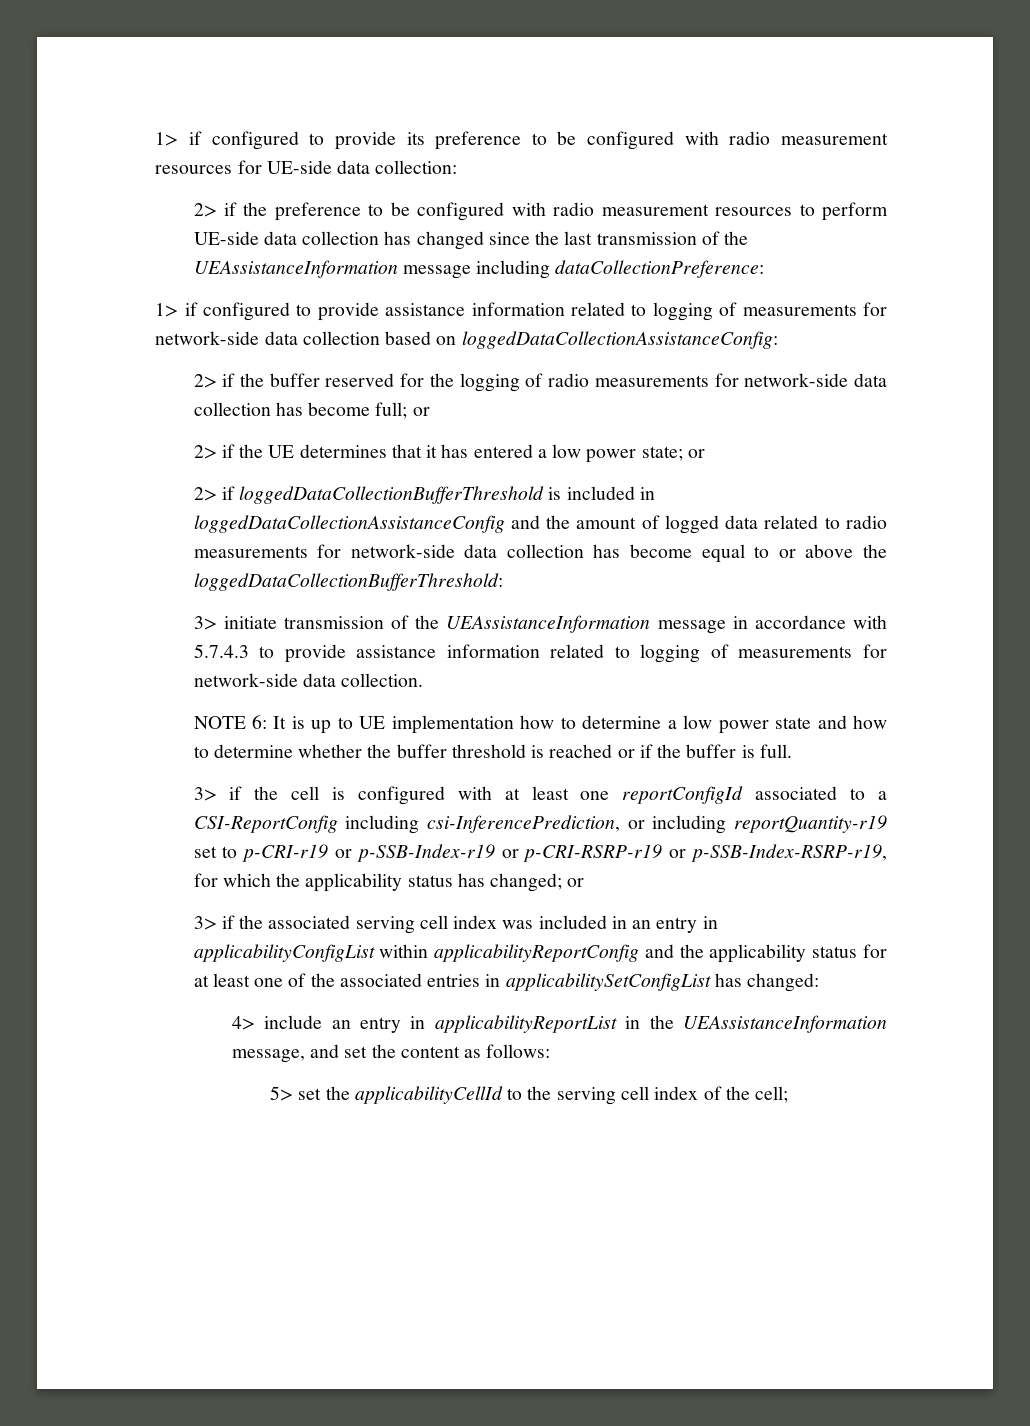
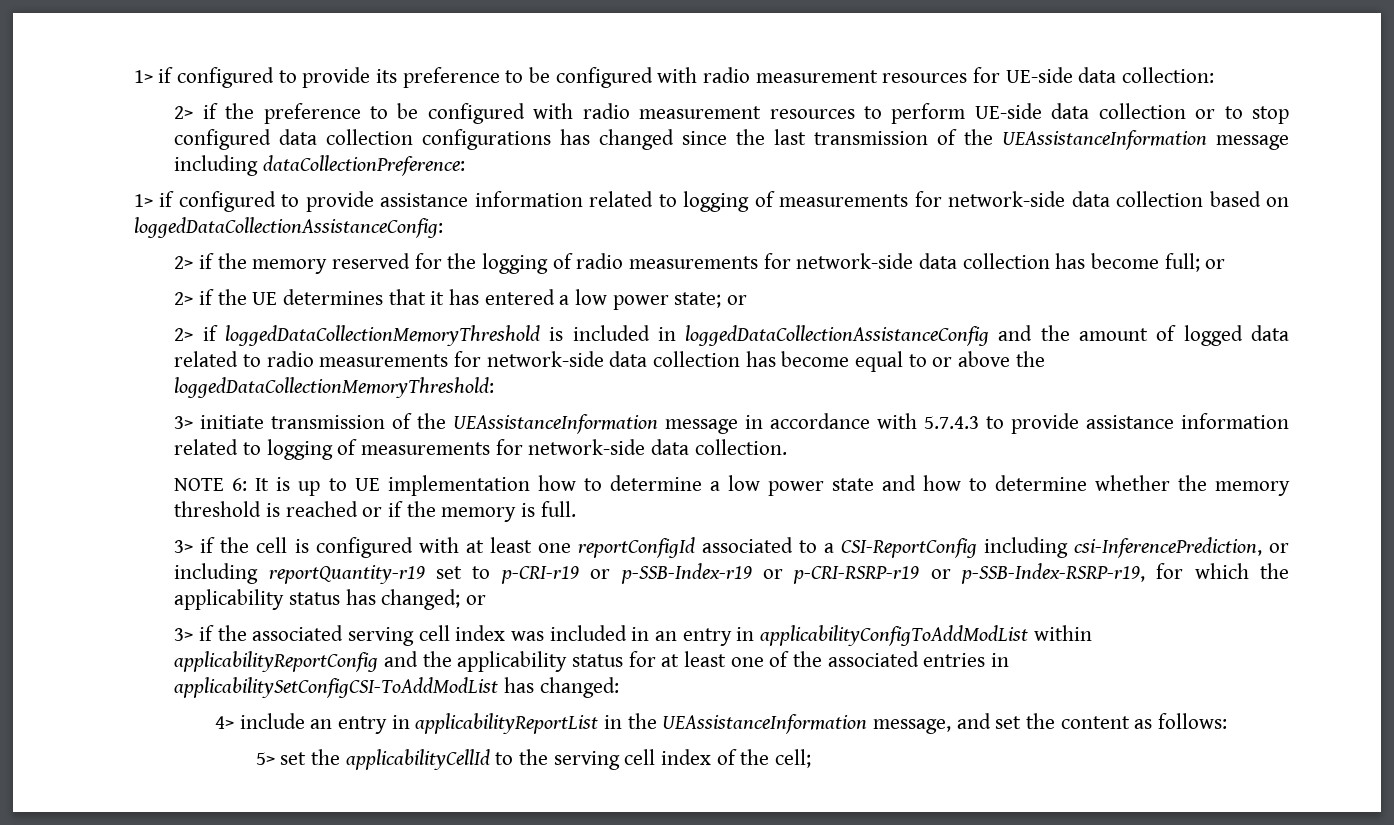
(380, 238) none -> [1195,106,1290,124] [174,129,552,150] or to stop configured data collection configurations
[269,373,320,387] buffer -> [252,259,328,274] memory
[239,486,545,504] loggedDataCollectionBufferThreshold -> [224,325,540,346] loggedDataCollectionMemoryThreshold
[193,573,503,591] loggedDataCollectionBufferThreshold: -> [174,377,495,398] loggedDataCollectionMemoryThreshold:
[396,744,447,758] buffer -> [1214,481,1290,496] memory
[686,744,737,758] buffer -> [441,507,517,522] memory
[193,944,375,962] applicabilityConfigList -> [760,625,1029,646] applicabilityConfigToAddModList
[505,973,711,991] applicabilitySetConfigList -> [174,677,499,698] applicabilitySetConfigCSI-ToAddModList

